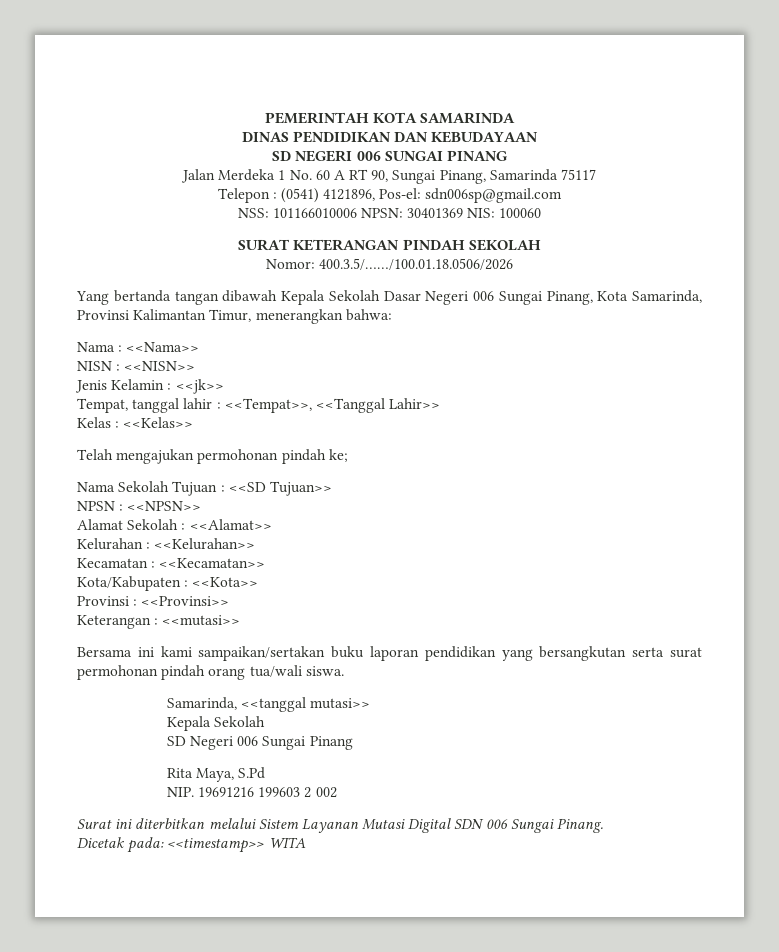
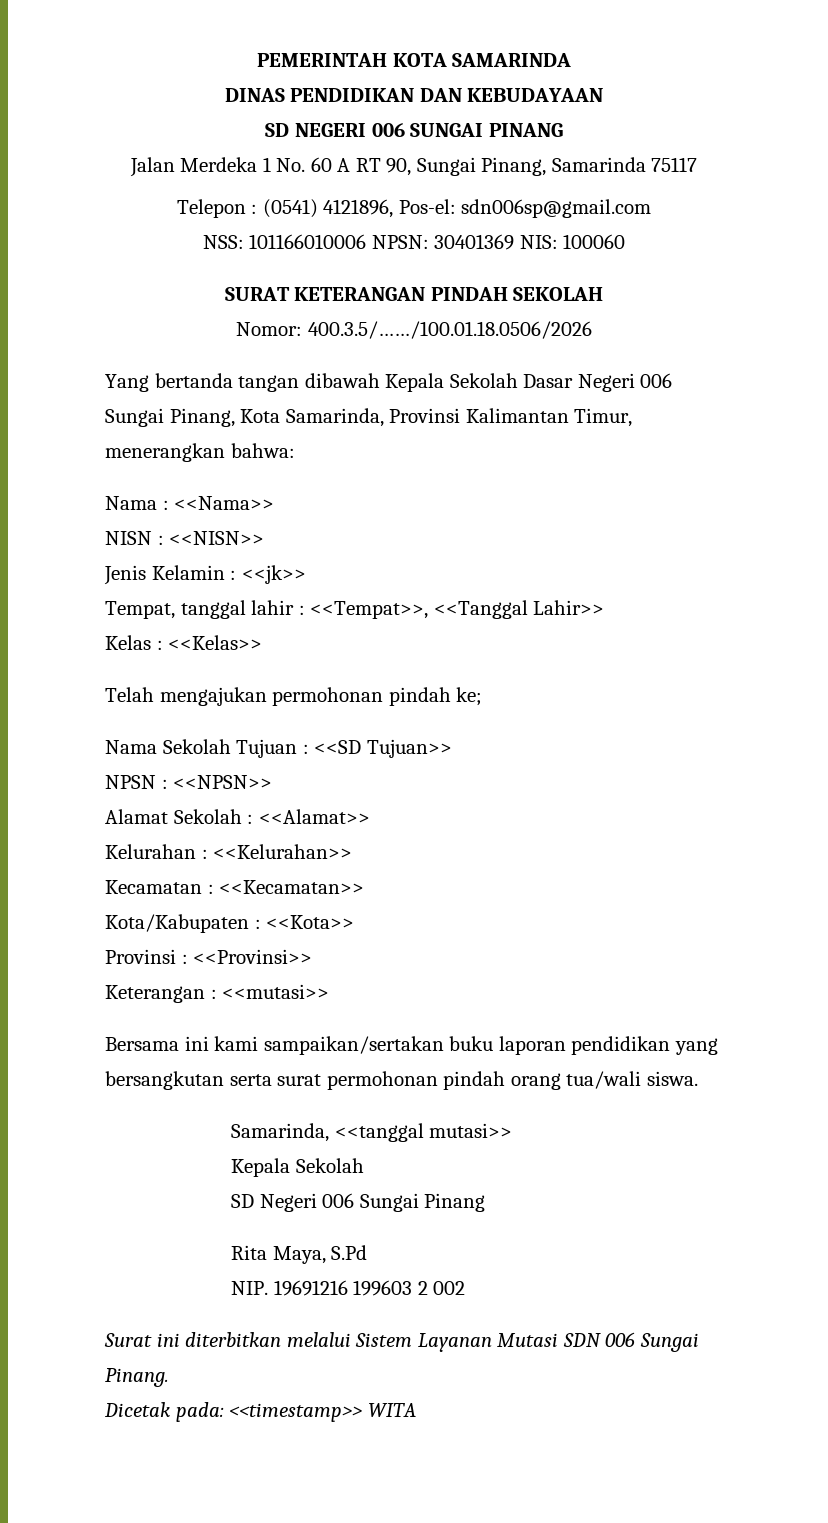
[408,818,452,833] Digital -> (559, 1340) none

